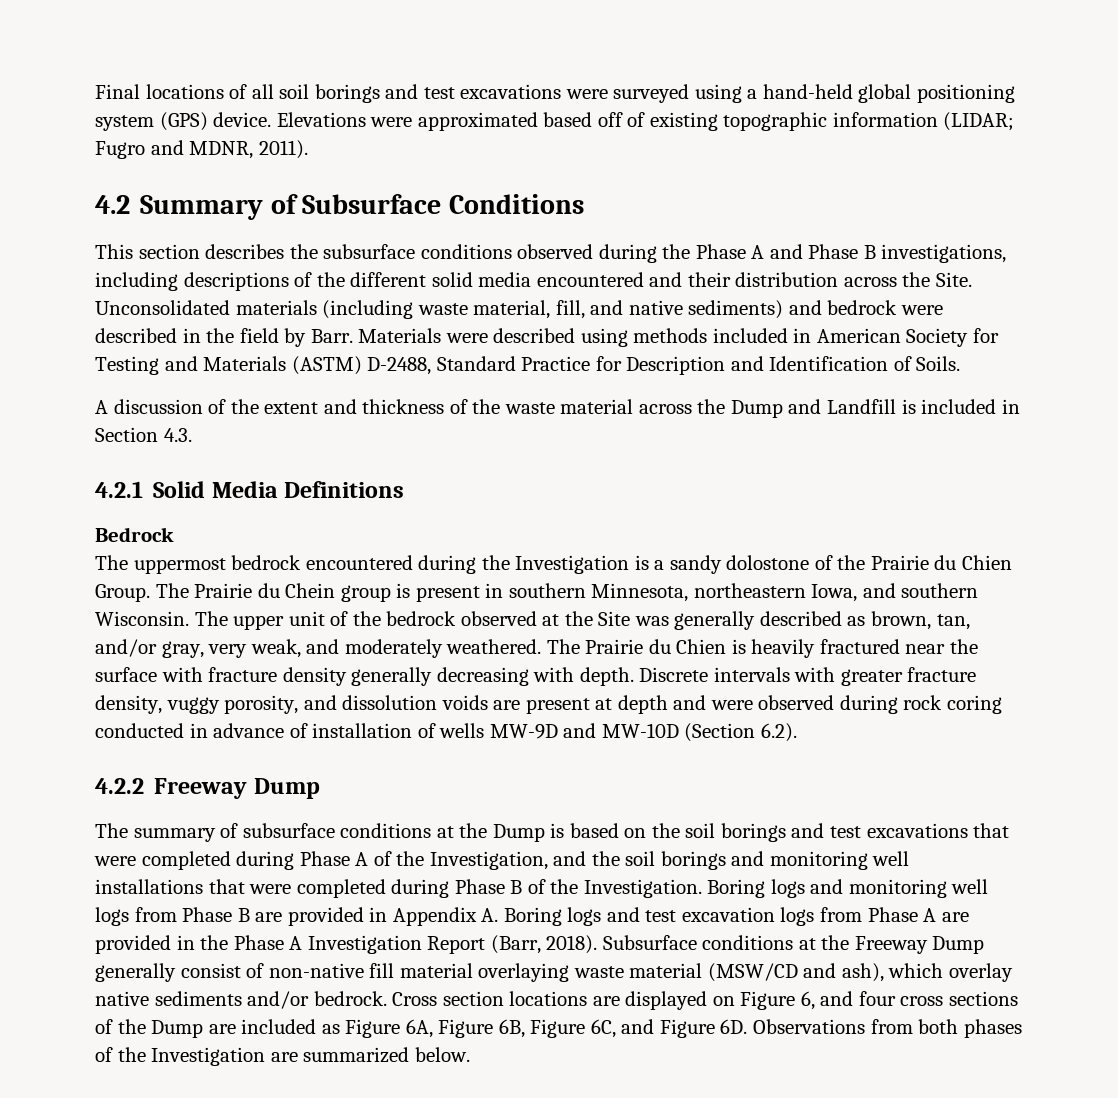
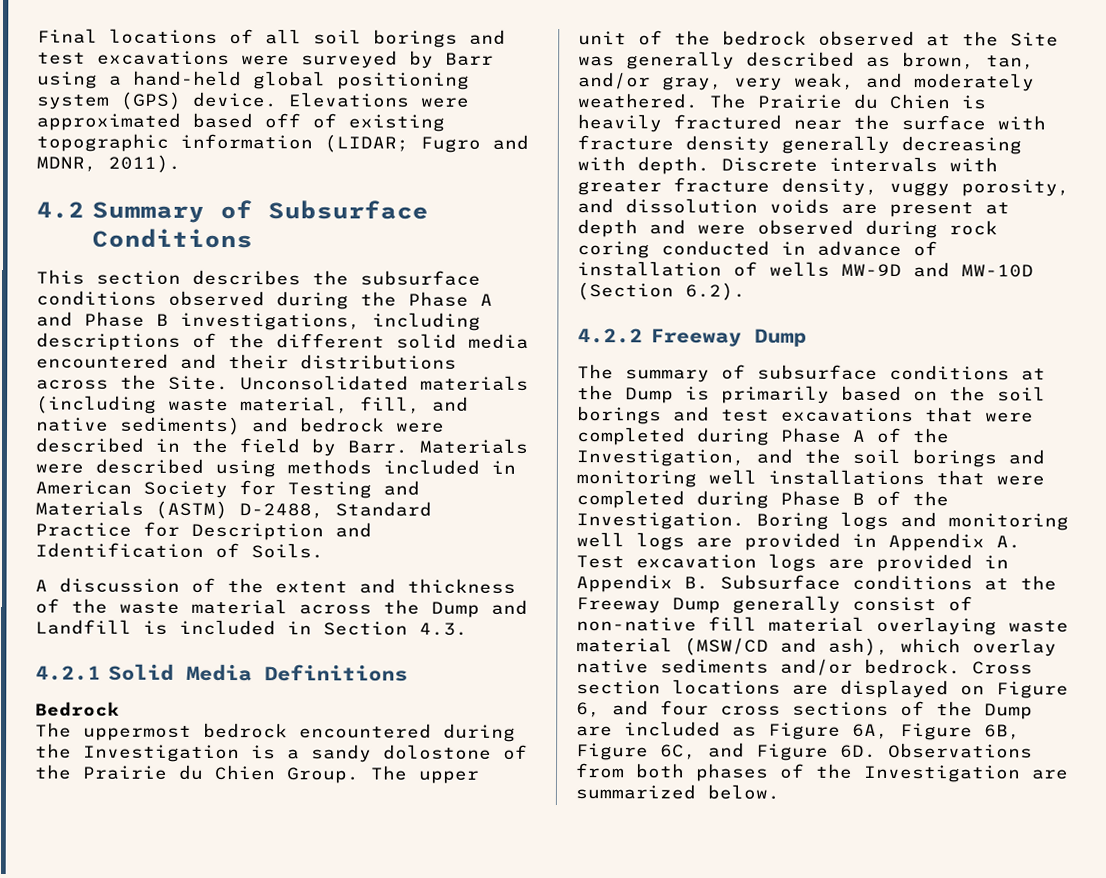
(690, 93) none -> [409,50,494,69] by Barr
[735,272,839,287] distribution -> [300,354,457,370] distributions
[194,583,979,602] [95,611,228,626] Prairie du Chein group is present in southern Minnesota, northeastern Iowa, and southern Wisconsin. The -> (408, 773) none
(565, 830) none -> [721,385,830,404] primarily
[134,907,250,922] from Phase B -> (685, 541) none
[503,907,969,926] [95,935,598,954] Boring logs and test excavation logs from Phase A are provided in the Phase A Investigation Report (Barr, 2018). -> [576,553,1009,573] [576,574,709,593] Test excavation logs are provided in Appendix B.

